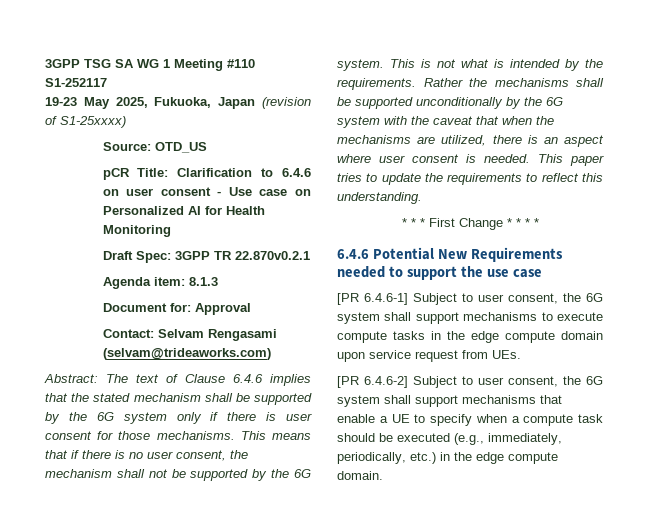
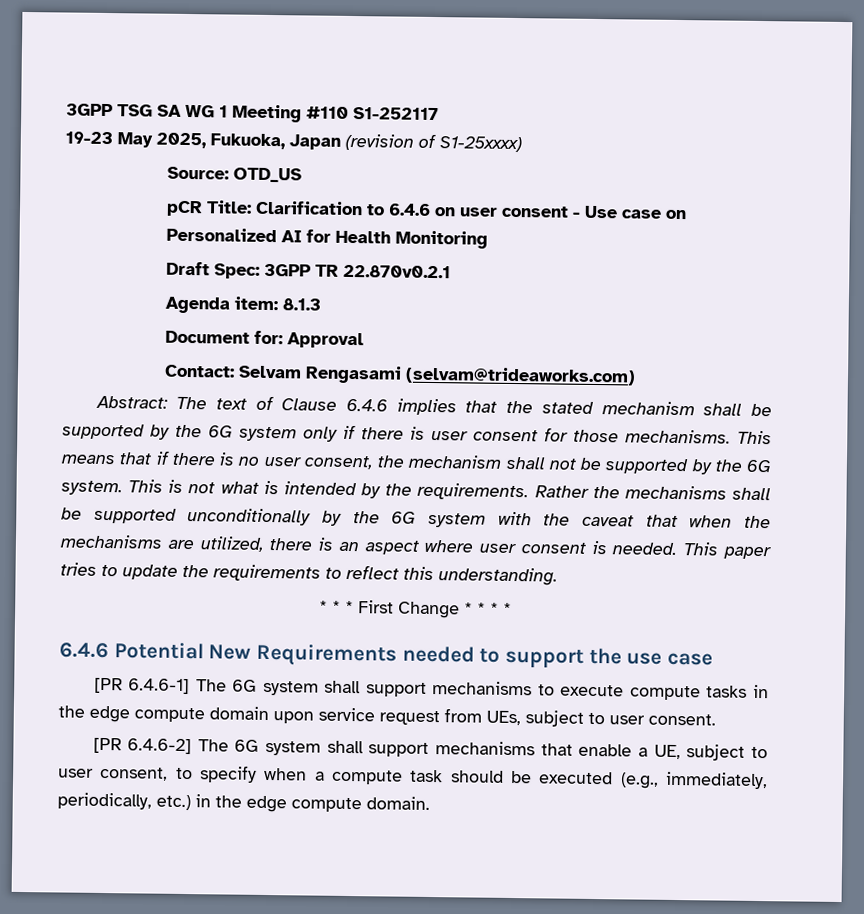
[413,293,581,305] Subject to user consent, the -> [195,679,227,692] The
[492,350,521,359] [337,376,581,388] UEs. // [PR 6.4.6-2] Subject to user consent, the -> [486,710,716,727] [92,737,229,755] UEs, subject to user consent. // [PR 6.4.6-2] The
[391,414,410,423] UE -> [653,744,768,761] [58,766,169,781] UE, subject to user consent,

